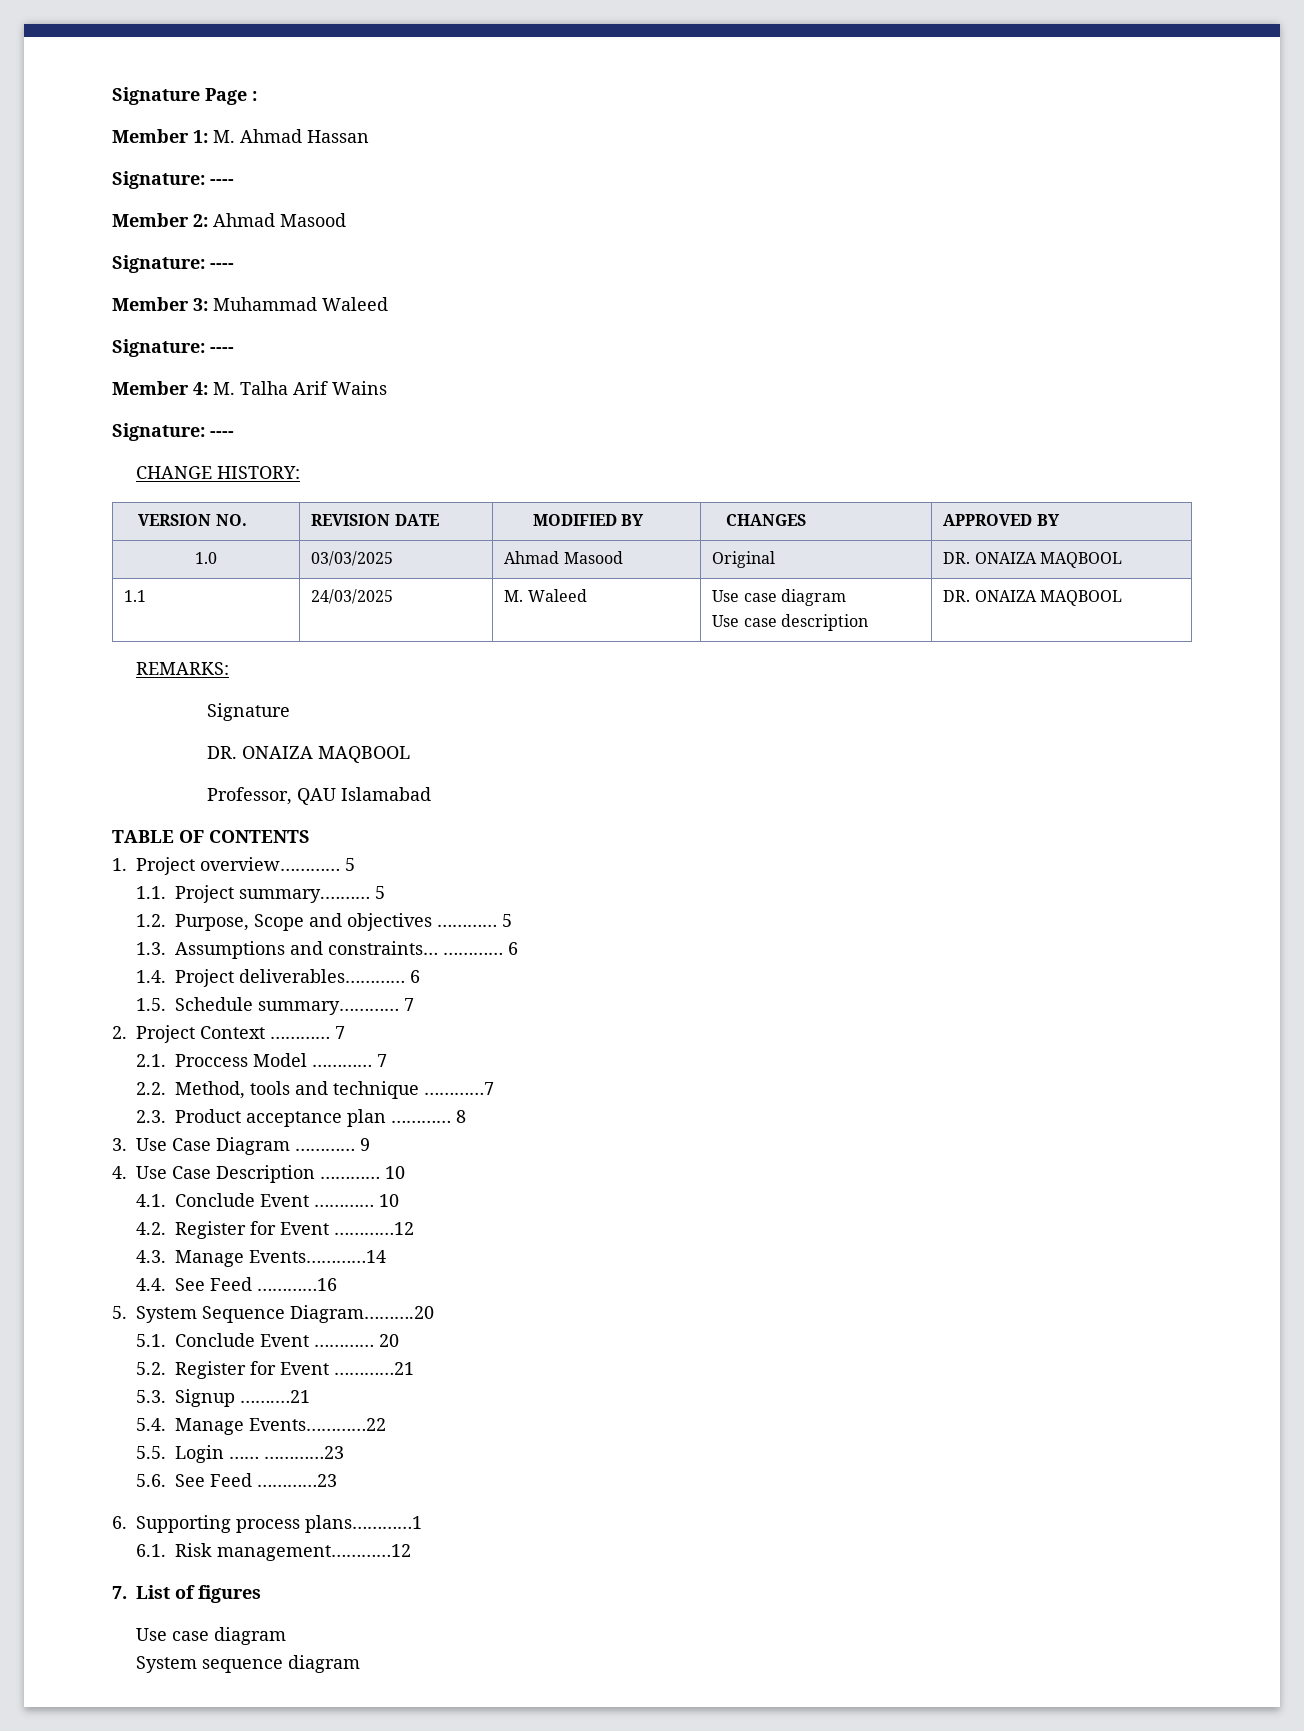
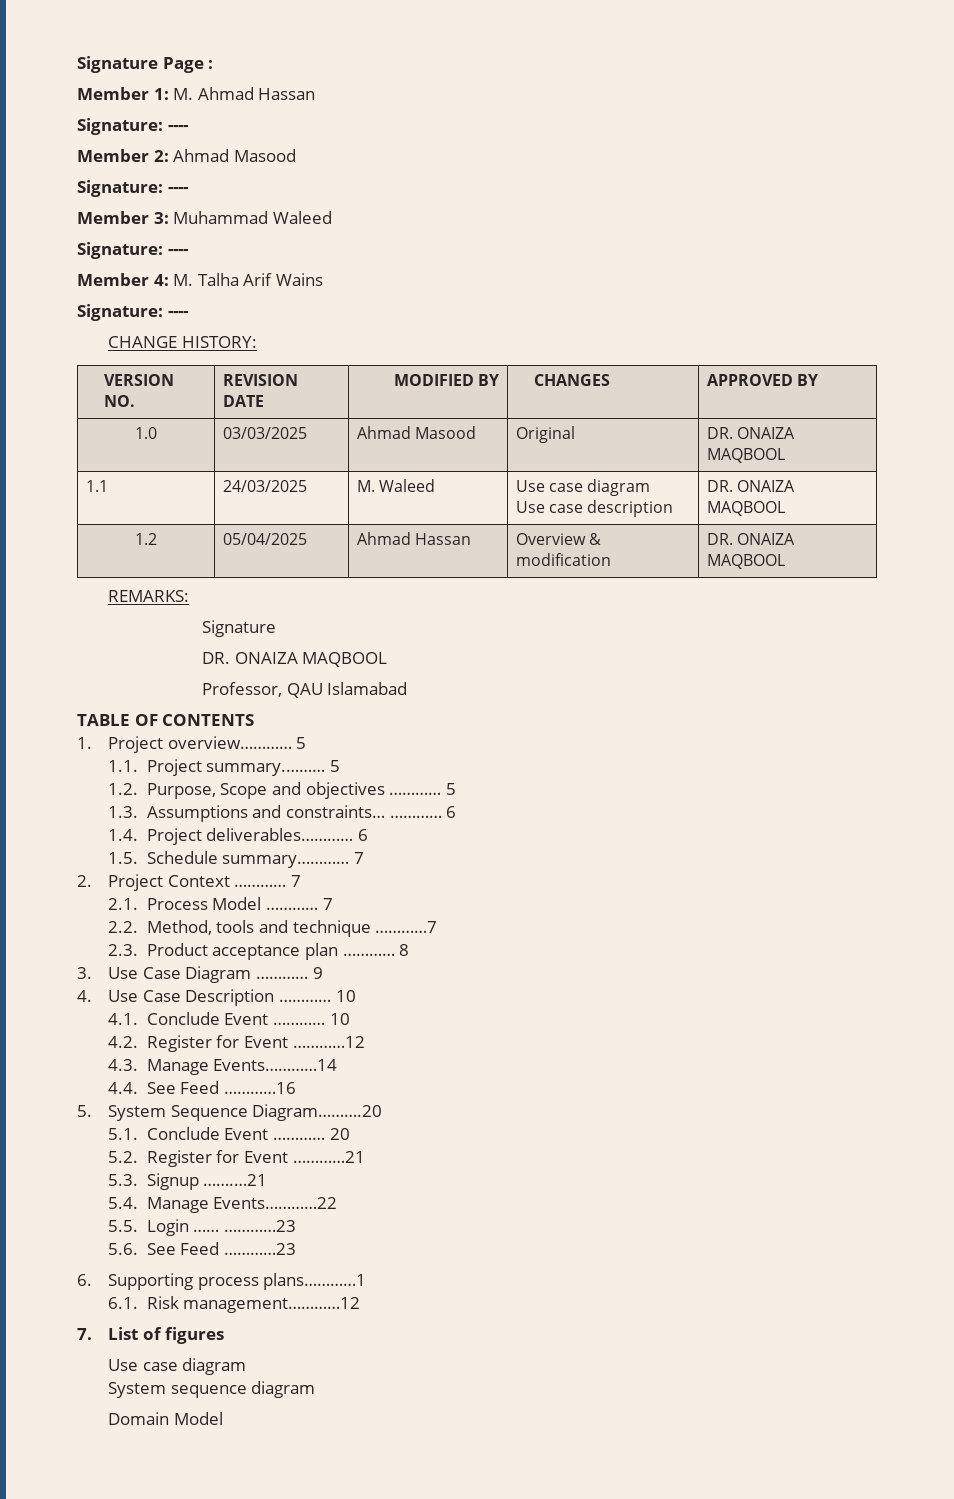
(1122, 598) none -> [135,533,157,545] [222,533,307,545] [356,532,471,545] [515,533,601,545] [515,553,611,566] [706,533,795,545] [706,554,785,569] // 1.2 | 05/04/2025 | Ahmad Hassan | Overview & modification | DR. ONAIZA MAQBOOL
[174,1054,248,1067] Proccess -> [146,898,208,910] Process
(360, 1664) none -> [108,1412,223,1425] // Domain Model

